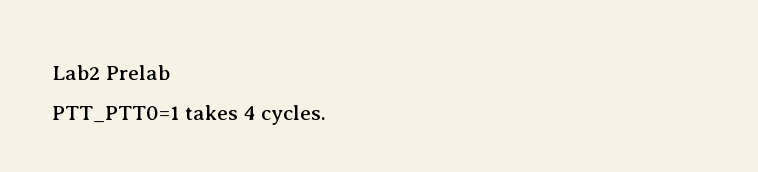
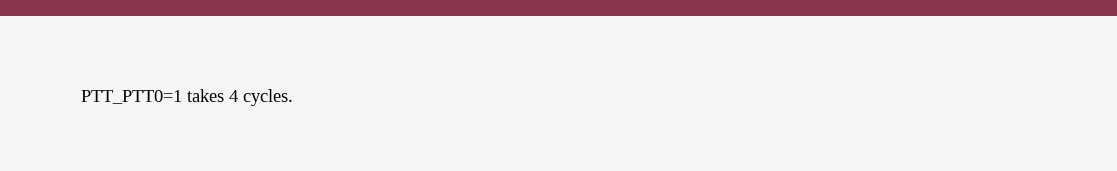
[52,65,170,80] Lab2 Prelab // -> (81, 97) none

